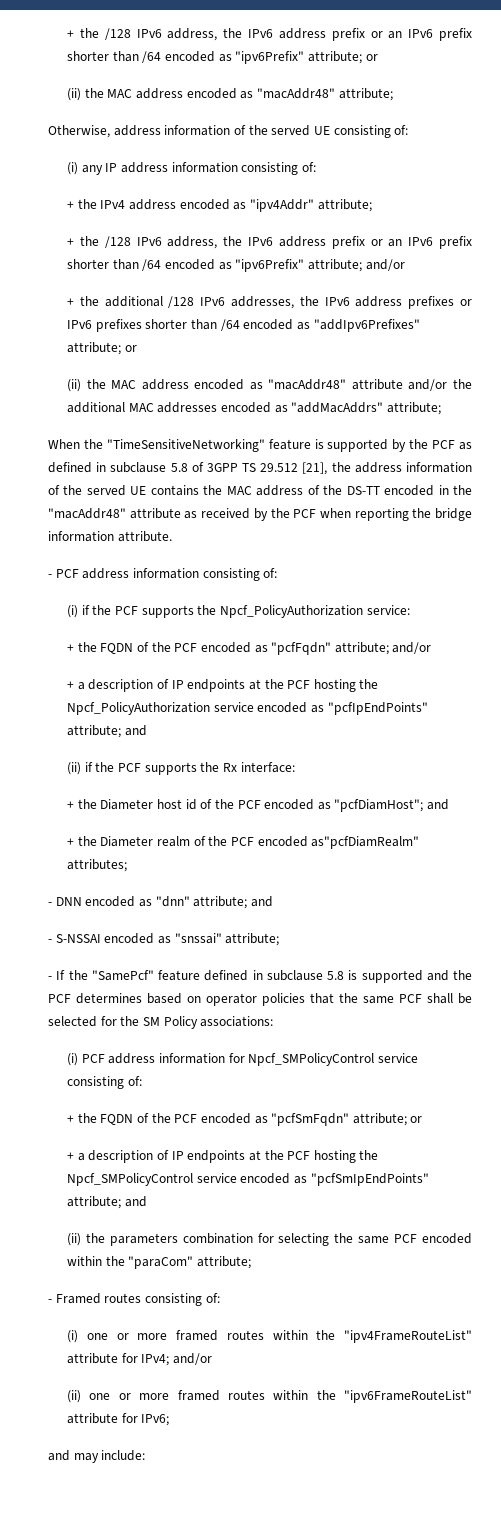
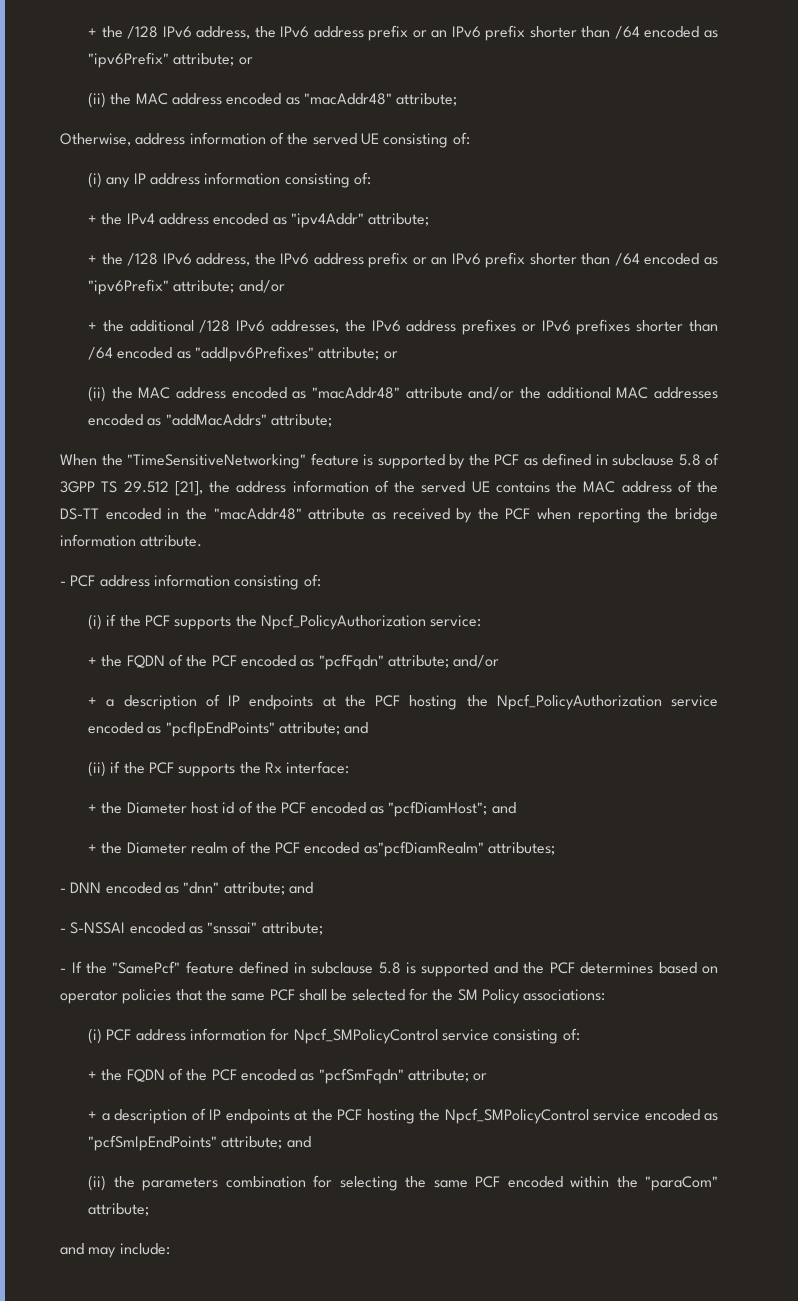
[47,1293,220,1306] [66,1330,472,1343] [66,1353,212,1366] [66,1390,472,1403] [66,1413,170,1426] // - Framed routes consisting of: // (i) one or more framed routes within the "ipv4FrameRouteList" attribute for IPv4; and/or // (ii) one or more framed routes within the "ipv6FrameRouteList" attribute for IPv6; -> (150, 1209) none

